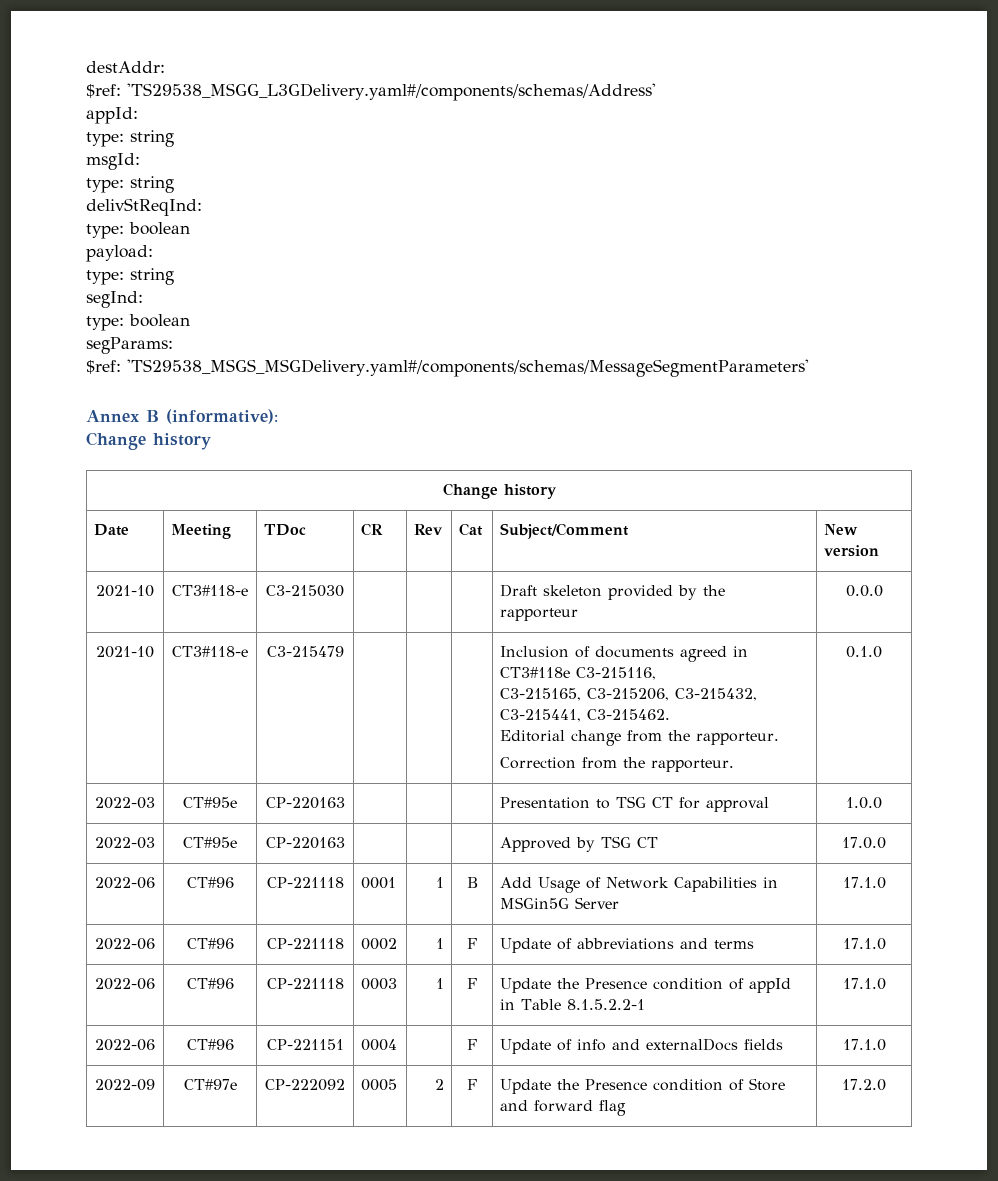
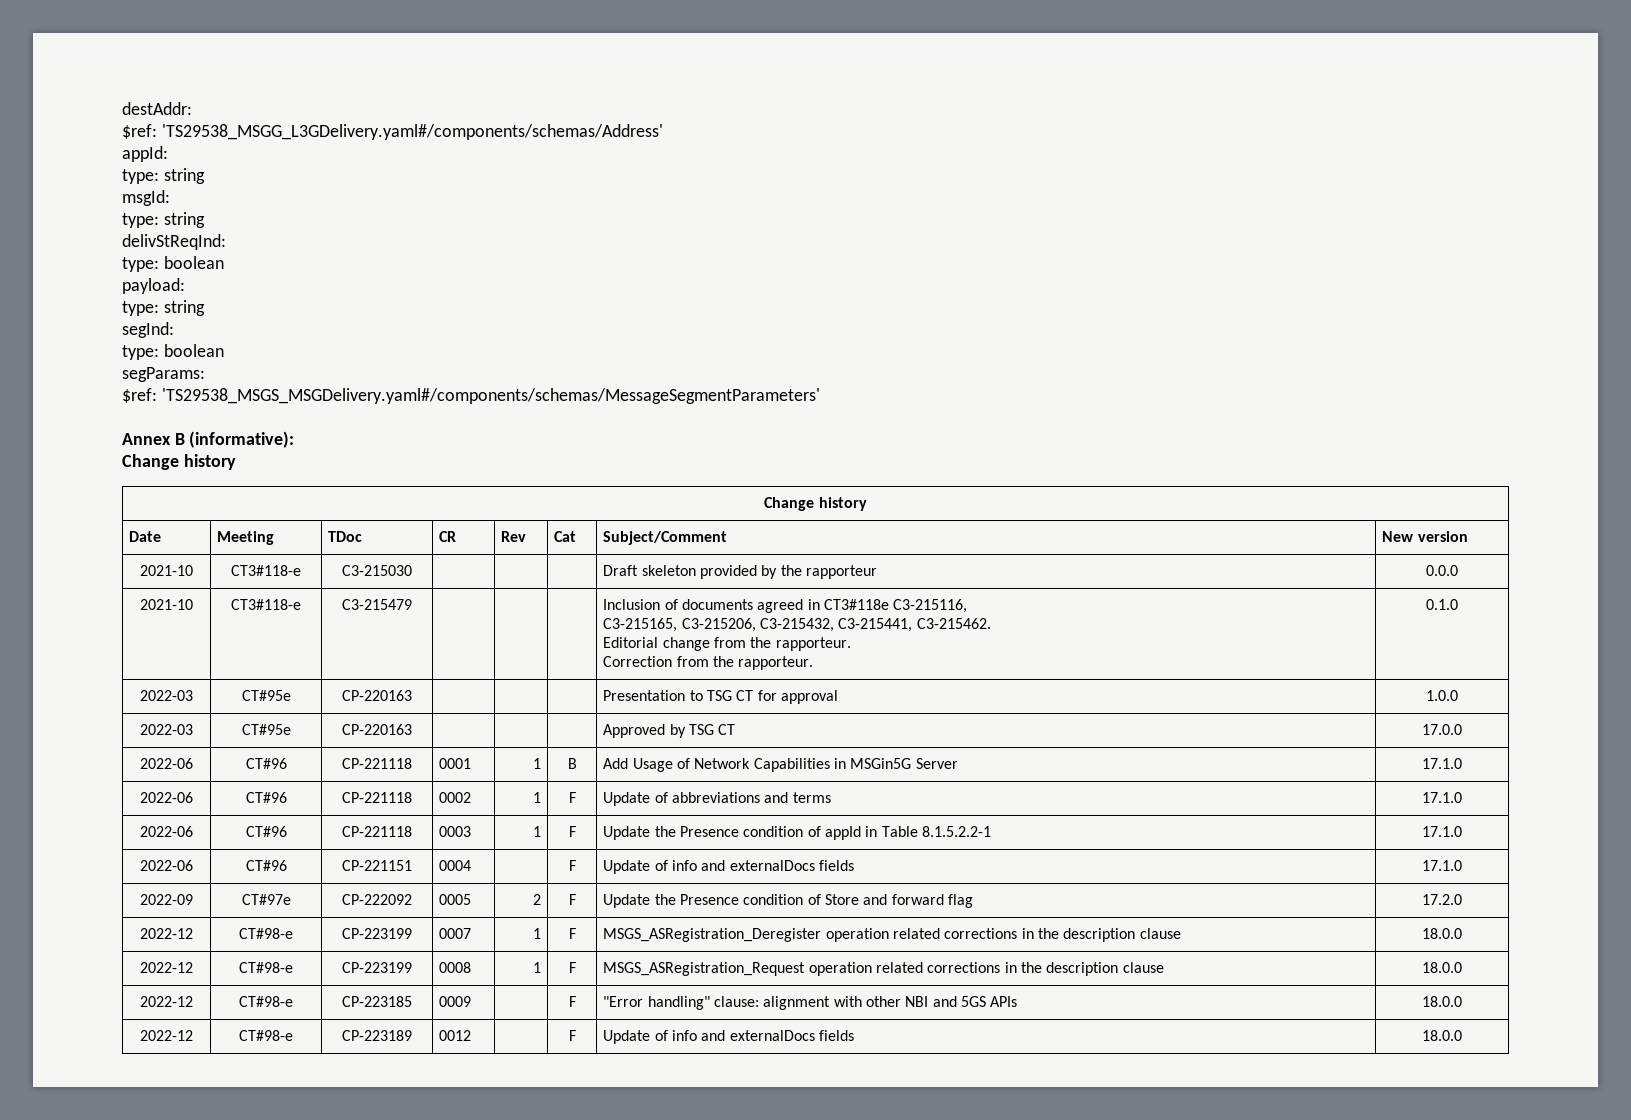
(886, 1085) none -> [140,928,193,939] [239,928,293,939] [342,928,412,939] [439,928,472,939] [532,928,541,939] [568,928,576,939] [603,928,1181,942] [1422,928,1462,939] [140,962,193,973] [239,962,293,973] [342,962,412,973] [439,962,472,973] [532,962,541,973] [568,962,576,973] [603,962,1164,976] [1422,962,1462,973] [140,996,193,1007] [239,996,293,1007] [342,996,412,1007] [439,996,472,1007] [568,996,576,1007] [603,996,1018,1010] [1422,996,1462,1007] [140,1030,193,1041] [239,1030,293,1041] [342,1030,412,1041] [439,1030,472,1041] [568,1030,576,1041] [603,1030,854,1044] [1422,1030,1462,1041] // 2022-12 | CT#98-e | CP-223199 | 0007 | 1 | F | MSGS_ASRegistration_Deregister operation related corrections in the description clause | 18.0.0 // 2022-12 | CT#98-e | CP-223199 | 0008 | 1 | F | MSGS_ASRegistration_Request operation related corrections in the description clause | 18.0.0 // 2022-12 | CT#98-e | CP-223185 | 0009 | | F | "Error handling" clause: alignment with other NBI and 5GS APIs | 18.0.0 // 2022-12 | CT#98-e | CP-223189 | 0012 | | F | Update of info and externalDocs fields | 18.0.0

